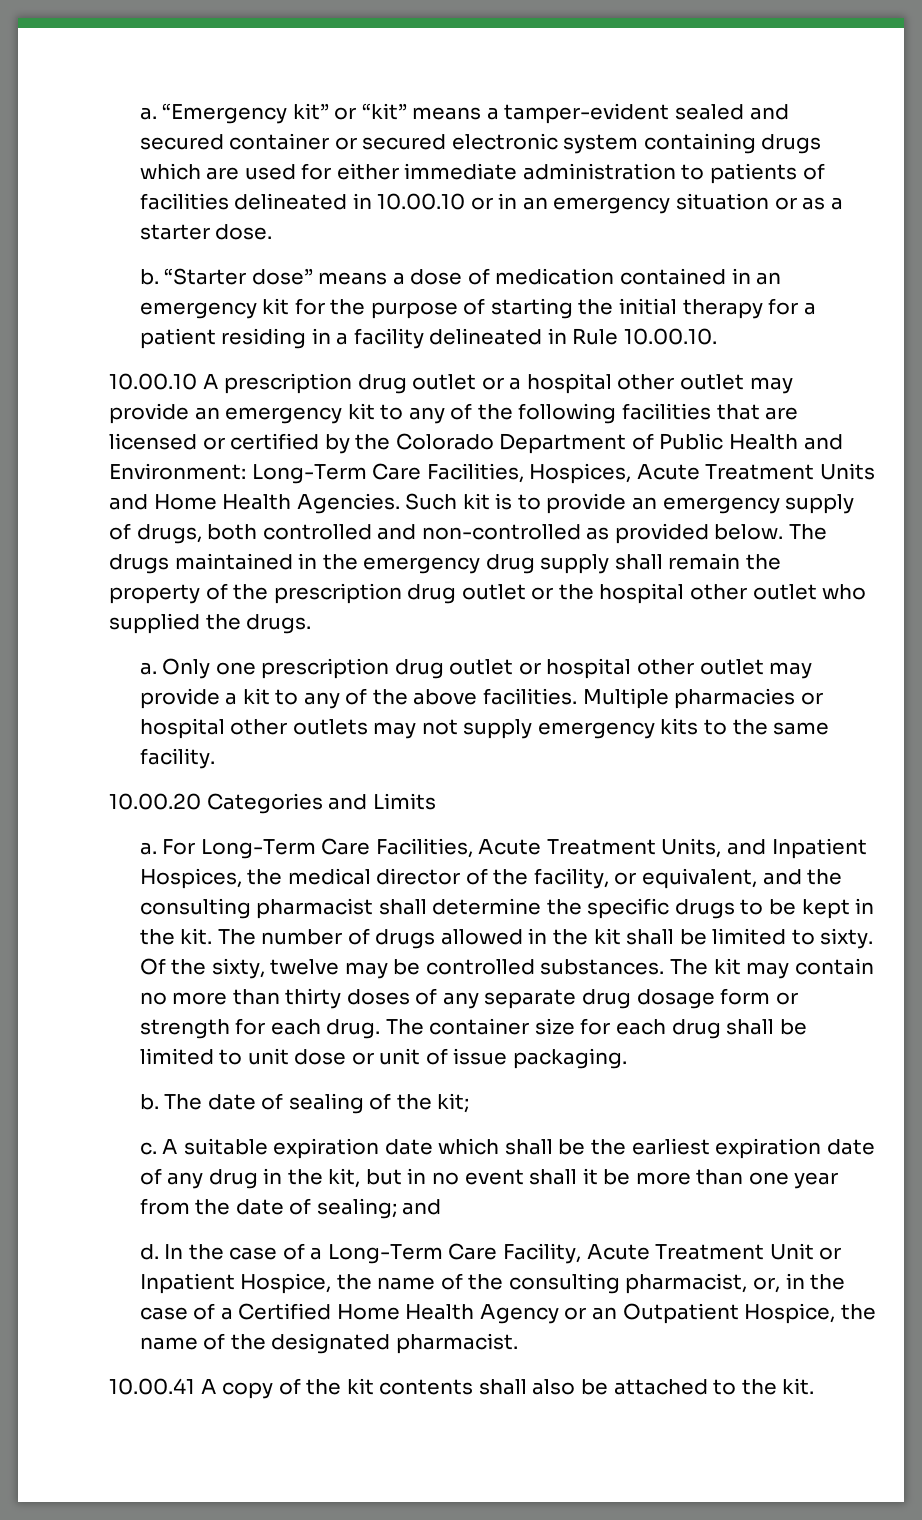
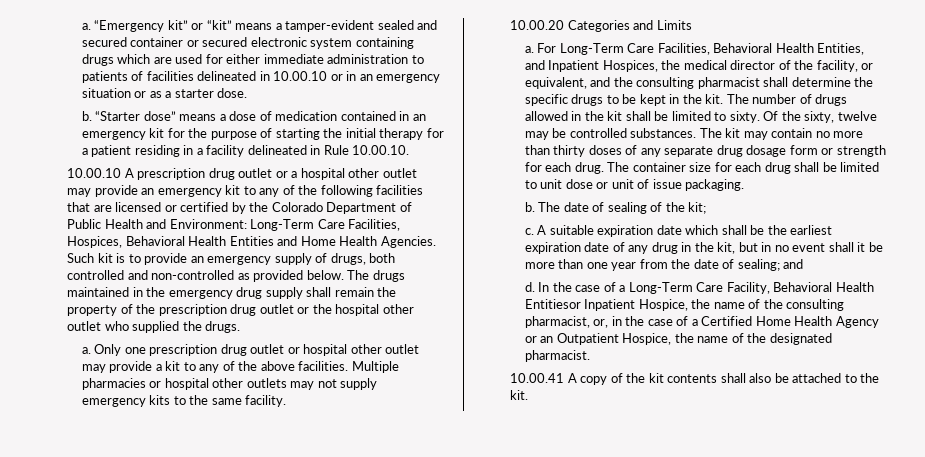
[636,463,875,480] Acute Treatment Units -> [125,236,274,246] Behavioral Health Entities
[478,838,722,858] Acute Treatment Units, -> [713,43,865,55] Behavioral Health Entities,
[586,1243,842,1260] Acute Treatment Unit or -> [773,282,874,292] [524,299,581,309] Behavioral Health Entitiesor

